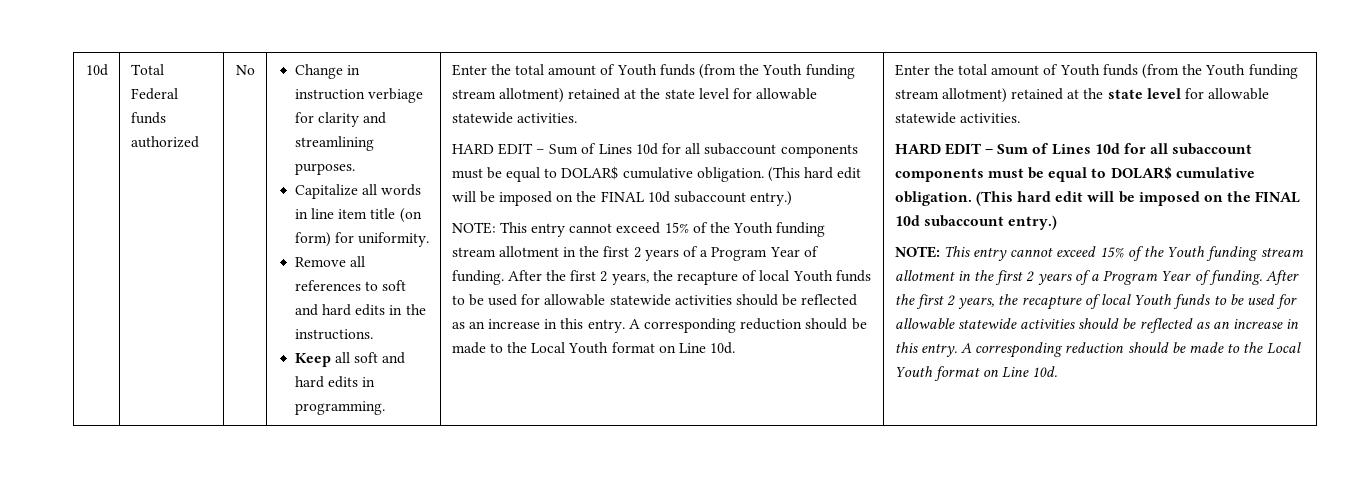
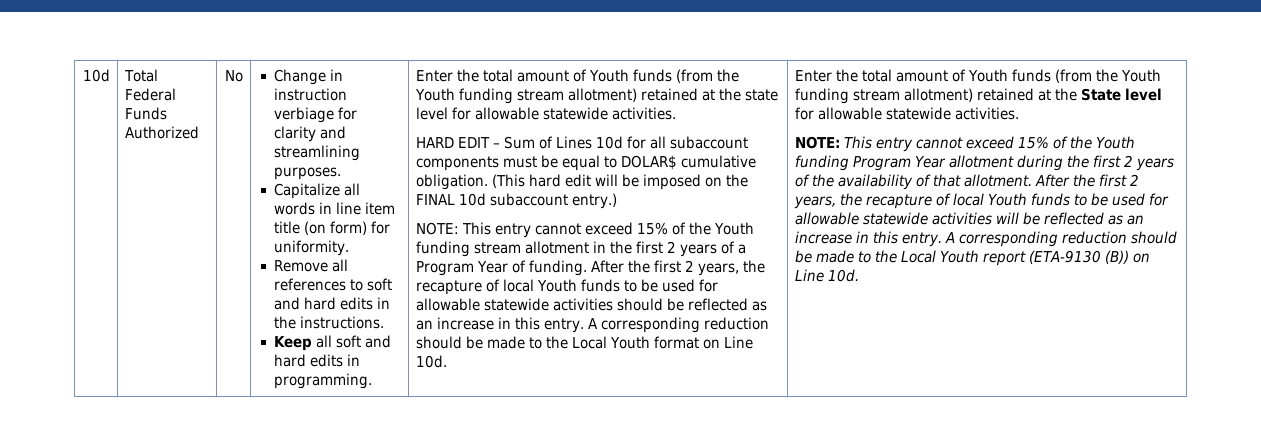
[130,112,166,124] [130,136,199,148] funds authorized -> [124,107,167,120] [124,126,199,139] Funds Authorized
[1107,88,1270,100] [894,112,1020,124] [894,143,1253,155] [894,166,1255,182] [894,191,1301,206] [894,215,1058,230] state level for allowable statewide activities. // HARD EDIT – Sum of Lines 10d for all subaccount components must be equal to DOLAR$ cumulative obligation. (This hard edit will be imposed on the FINAL 10d subaccount entry.) -> [1081,88,1163,101] [794,107,1019,120] State level for allowable statewide activities.
[1260,247,1304,257] [894,270,1262,285] stream allotment in the first 2 years of a Program Year of funding. -> [852,155,1175,171] [794,174,1033,190] Program Year allotment during the first 2 years of the availability of that allotment.
[1078,318,1120,329] should -> [995,212,1019,224] will
[933,366,980,381] format -> [983,250,1130,266] report (ETA-9130 (B))

